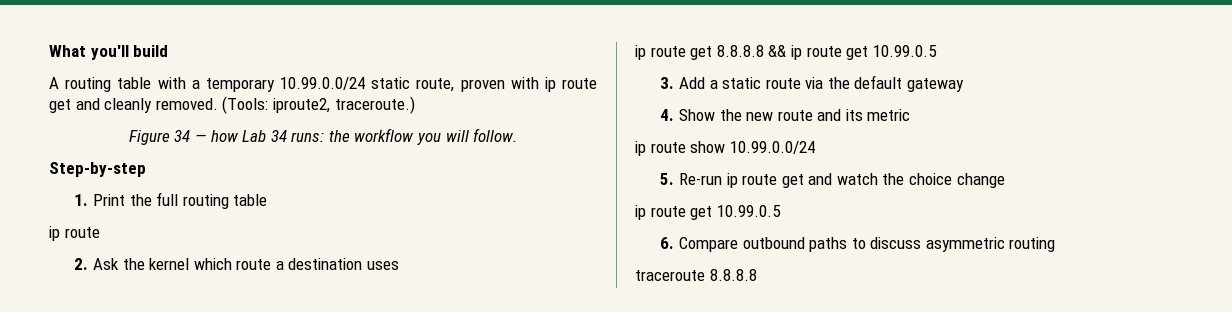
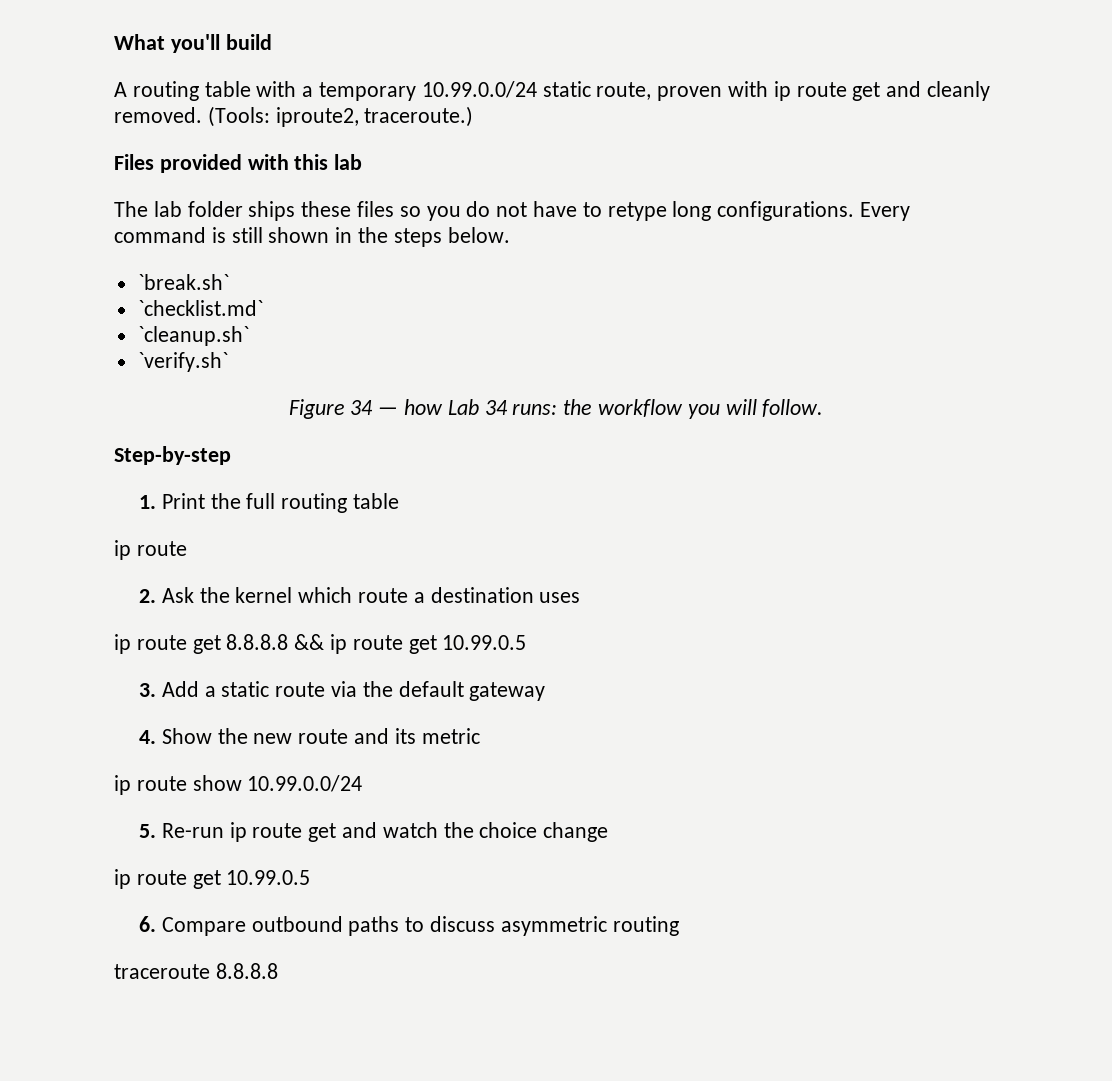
(415, 105) none -> [114,154,363,173] [114,201,911,221] [114,227,510,247] [137,274,229,290] [137,300,263,316] [137,326,249,346] [137,352,228,372] // Files provided with this lab // The lab folder ships these files so you do not have to retype long configurations. Every command is still shown in the steps below. // `break.sh` // `checklist.md` // `cleanup.sh` // `verify.sh`

